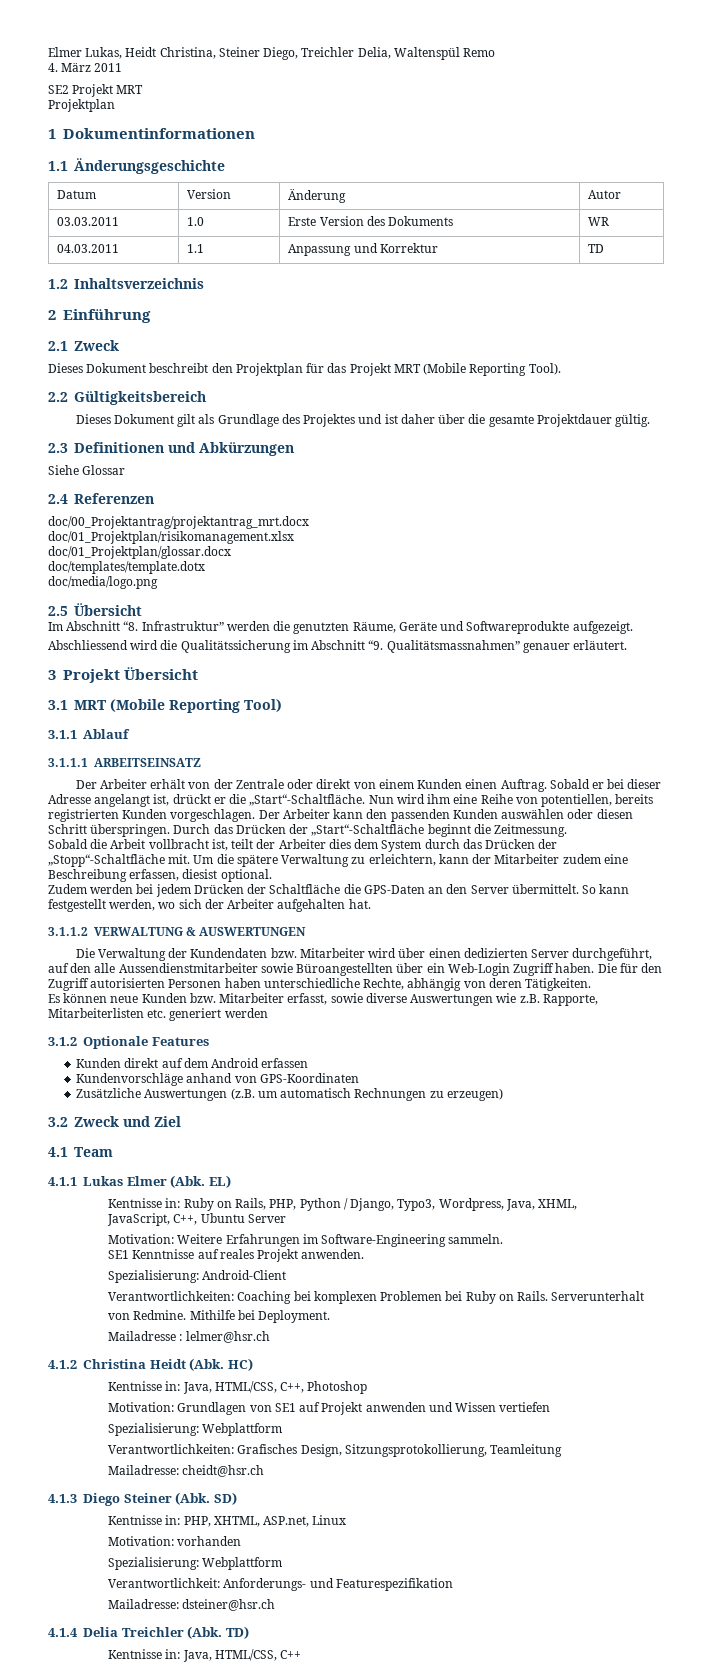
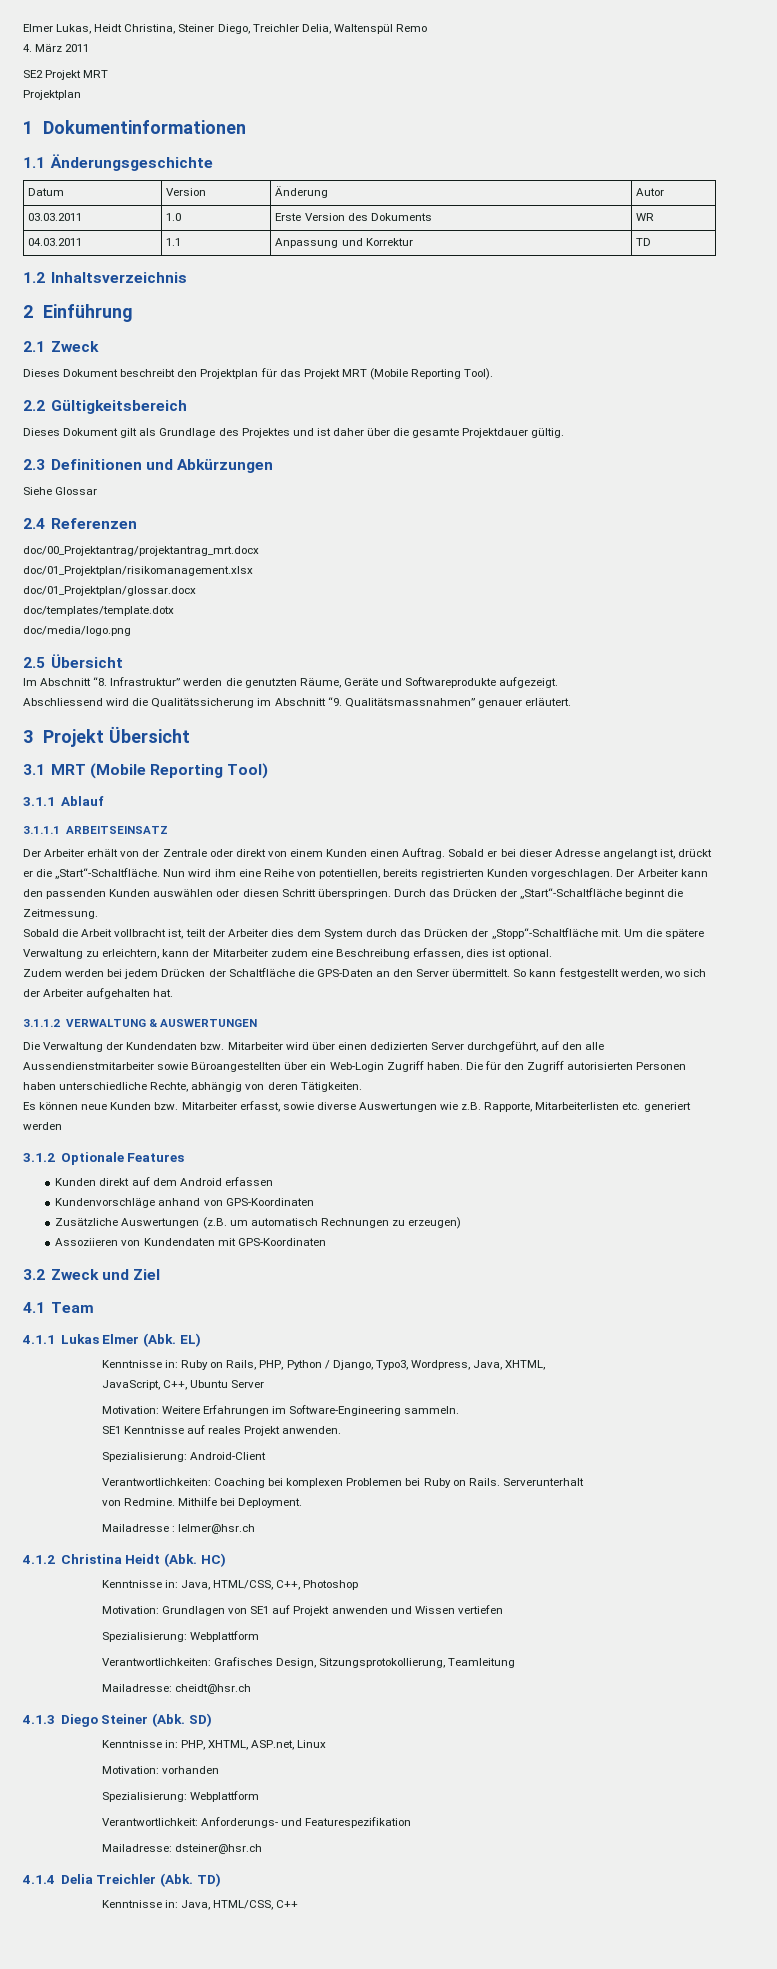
[182,869,218,879] diesist -> [466,949,507,957] dies ist
(503, 1094) none -> [55,1238,326,1246] // Assoziieren von Kundendaten mit GPS-Koordinaten
[108,1198,163,1208] Kentnisse -> [101,1360,162,1368] Kenntnisse
[537,1199,577,1210] XHML, -> [505,1360,546,1370] XHTML,
[108,1381,163,1391] Kentnisse -> [101,1580,162,1588] Kenntnisse
[108,1515,163,1525] Kentnisse -> [101,1740,162,1748] Kenntnisse
[108,1649,163,1659] Kentnisse -> [101,1900,162,1908] Kenntnisse

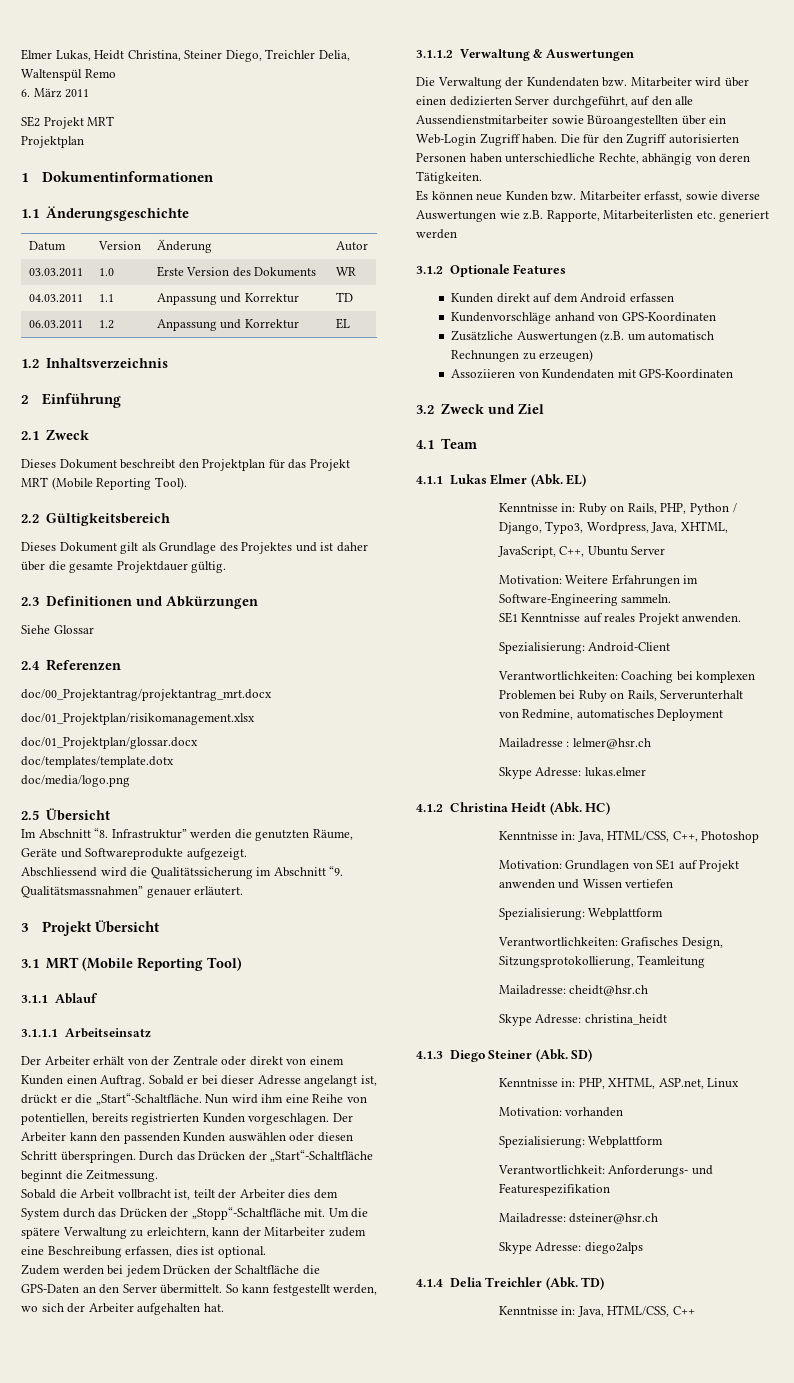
[23,44,32,52] 4. -> [21,89,30,97] 6.
(652, 242) none -> [28,320,83,329] [98,320,114,329] [156,319,299,331] [335,318,350,329] // 06.03.2011 | 1.2 | Anpassung und Korrektur | EL
[65,826,168,834] ARBEITSEINSATZ -> [64,1028,151,1038] Arbeitseinsatz
[65,1019,257,1027] VERWALTUNG & AUSWERTUNGEN -> [459,49,634,61] Verwaltung & Auswertungen
[468,1478,500,1486] Rails. -> [627,690,657,701] Rails,
[124,1497,303,1508] Redmine. Mithilfe bei Deployment. -> [522,709,724,721] Redmine, automatisches Deployment
(256, 1529) none -> [498,767,646,779] // Skype Adresse: lukas.elmer
(252, 1689) none -> [498,1014,667,1026] // Skype Adresse: christina_heidt
(263, 1849) none -> [498,1242,643,1254] // Skype Adresse: diego2alps

